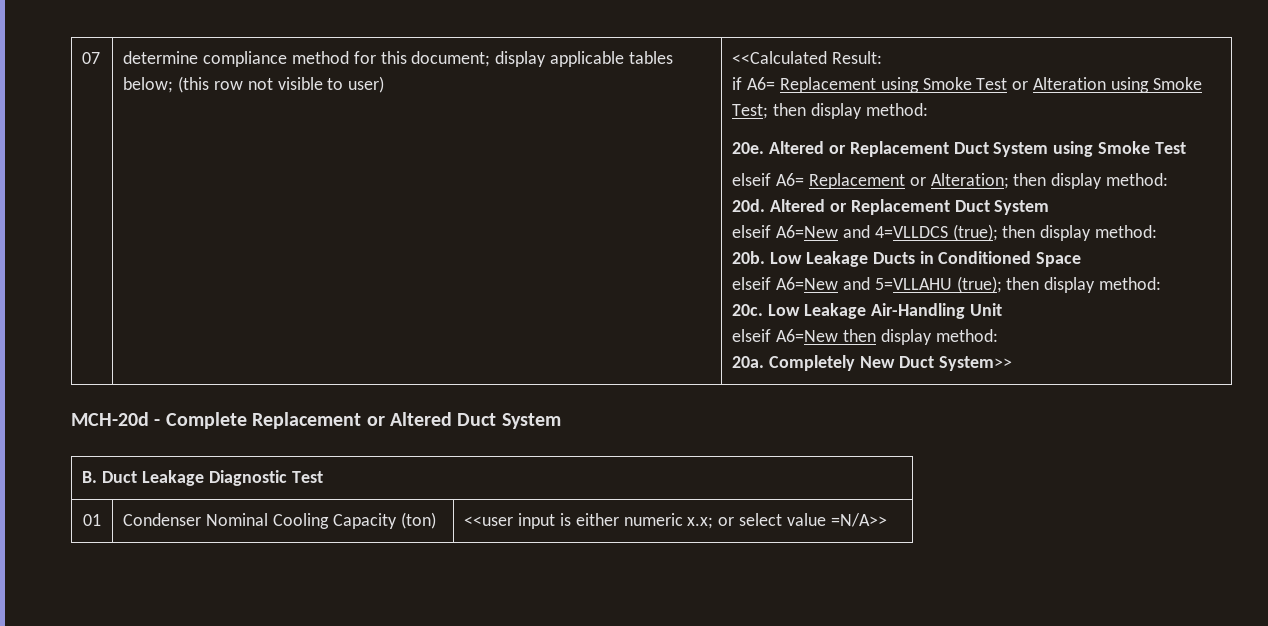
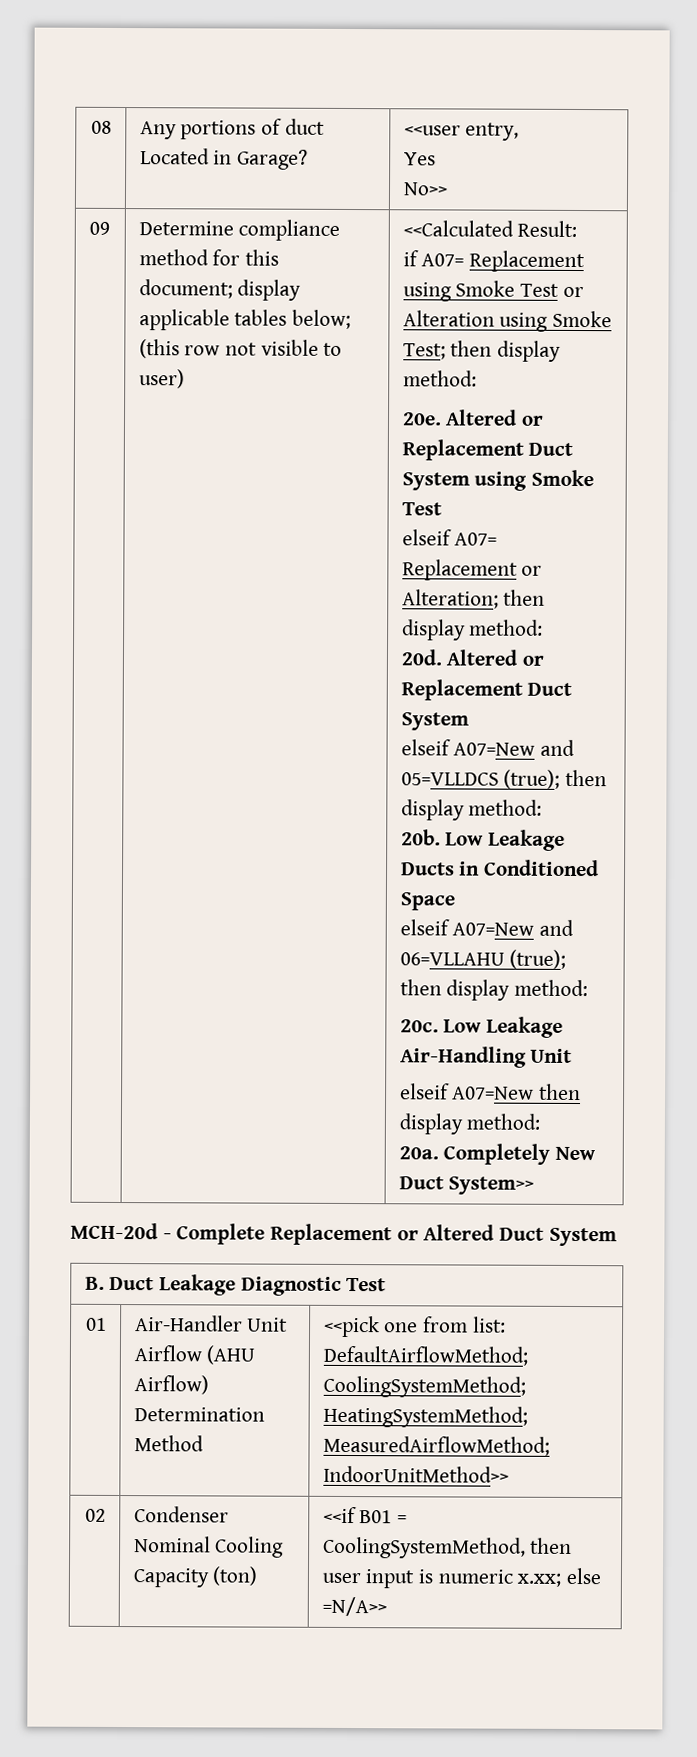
[82,52,101,64] [123,51,199,64] 07 | determine -> [90,120,112,134] [139,118,325,140] [139,148,309,170] [403,122,520,141] [403,152,436,166] [402,182,448,196] [88,221,110,235] [138,221,234,236] 08 | Any portions of duct Located in Garage? | <<user entry, // Yes // No>> // 09 | Determine
[746,77,775,90] A6= -> [421,253,465,267] A07=
[775,173,804,186] A6= -> [454,532,498,546] A07=
[775,225,948,238] A6=New and 4=VLLDCS -> [453,739,576,756] [400,772,499,786] A07=New and 05=VLLDCS
[775,277,952,290] A6=New and 5=VLLAHU -> [452,919,575,936] [399,952,505,966] A07=New and 06=VLLAHU
[775,329,838,342] A6=New -> [452,1086,535,1100] A07=New
(101, 520) none -> [134,1315,289,1332] [133,1345,256,1365] [133,1375,209,1395] [133,1407,265,1422] [133,1435,204,1452] [322,1315,506,1338] [322,1345,528,1366] [322,1375,526,1398] [322,1405,528,1428] [322,1435,550,1456] [322,1465,509,1483] [84,1508,106,1522] | Air-Handler Unit Airflow (AHU Airflow) Determination Method | <<pick one from list: DefaultAirflowMethod; CoolingSystemMethod; HeatingSystemMethod; MeasuredAirflowMethod; IndoorUnitMethod>> // 02
[464,513,826,529] <<user input is either numeric x.x; or select value -> [322,1506,408,1524] [322,1536,573,1559] [321,1567,602,1589] <<if B01 = CoolingSystemMethod, then user input is numeric x.xx; else

